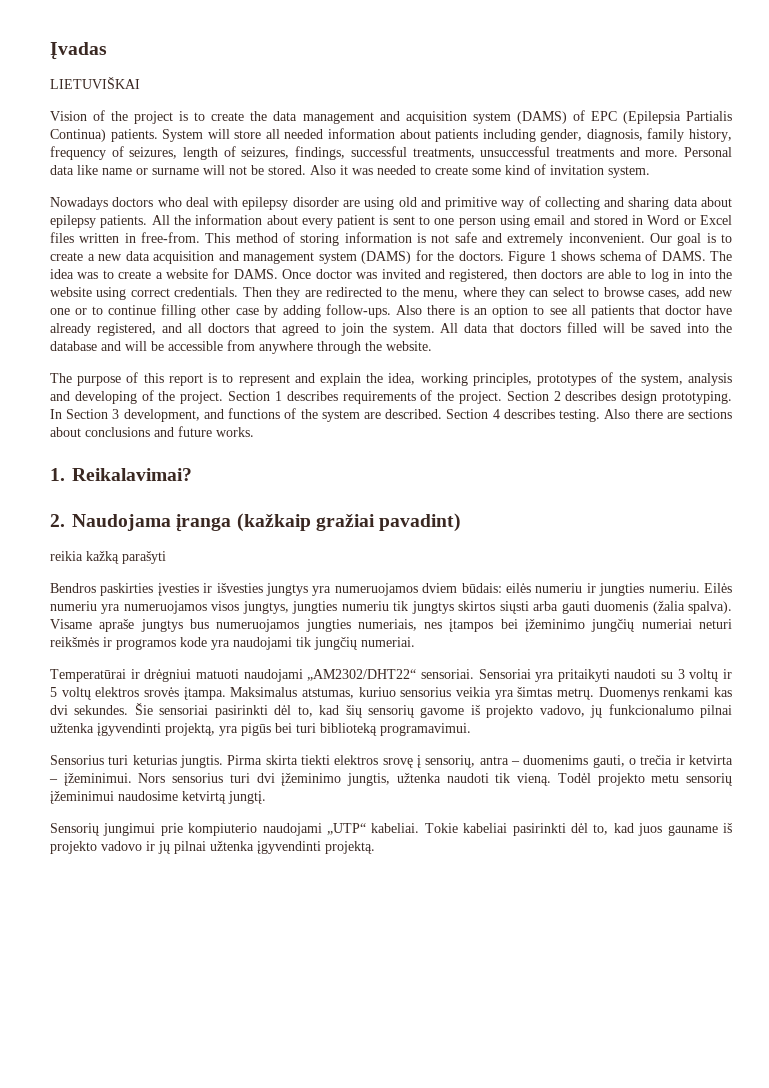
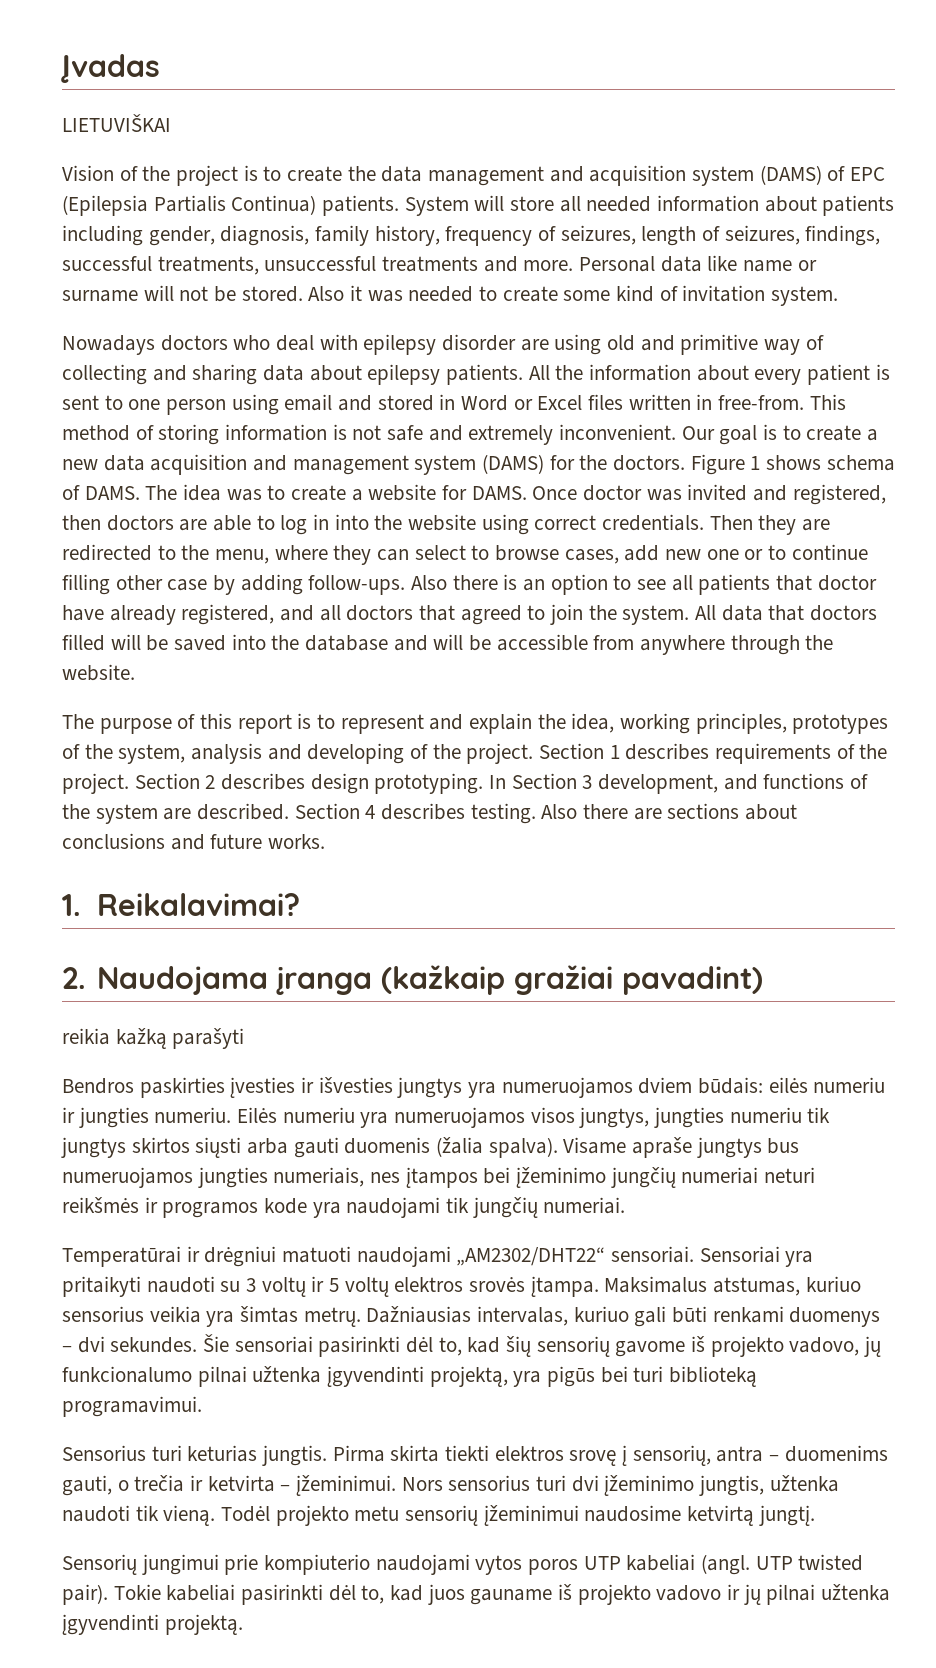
[598,687,732,700] Duomenys renkami kas -> [366,1306,881,1327] [62,1346,72,1352] Dažniausias intervalas, kuriuo gali būti renkami duomenys –
[327,823,420,835] „UTP“ kabeliai. -> [475,1554,864,1575] [62,1584,108,1605] vytos poros UTP kabeliai (angl. UTP twisted pair).

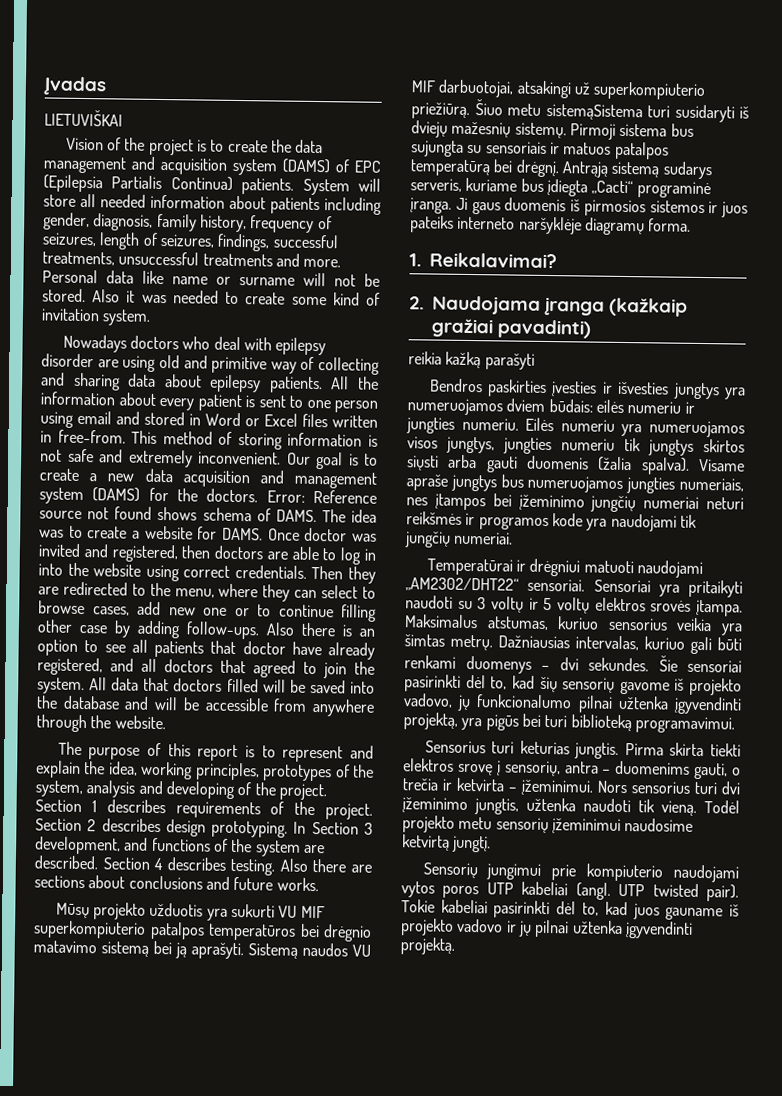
[690,454,761,475] Figure 1 -> [266,489,377,504] [39,506,153,520] Error: Reference source not found
(326, 841) none -> [55,902,325,921] [33,920,372,942] [33,940,371,960] [411,79,707,101] [411,99,749,123] [411,120,694,140] [411,140,669,160] [410,159,713,180] [410,177,711,199] [410,197,748,218] [410,215,692,236] // Mūsų projekto užduotis yra sukurti VU MIF superkompiuterio patalpos temperatūros bei drėgnio matavimo sistemą bei ją aprašyti. Sistemą naudos VU MIF darbuotojai, atsakingi už superkompiuterio priežiūrą. Šiuo metu sistemąSistema turi susidaryti iš dviejų mažesnių sistemų. Pirmoji sistema bus sujungta su sensoriais ir matuos patalpos temperatūrą bei drėgnį. Antrąją sistemą sudarys serveris, kuriame bus įdiegta „Cacti“ programinė įranga. Ji gaus duomenis iš pirmosios sistemos ir juos pateiks interneto naršyklėje diagramų forma.
[621,966,763,995] pavadint) -> [497,319,592,339] pavadinti)

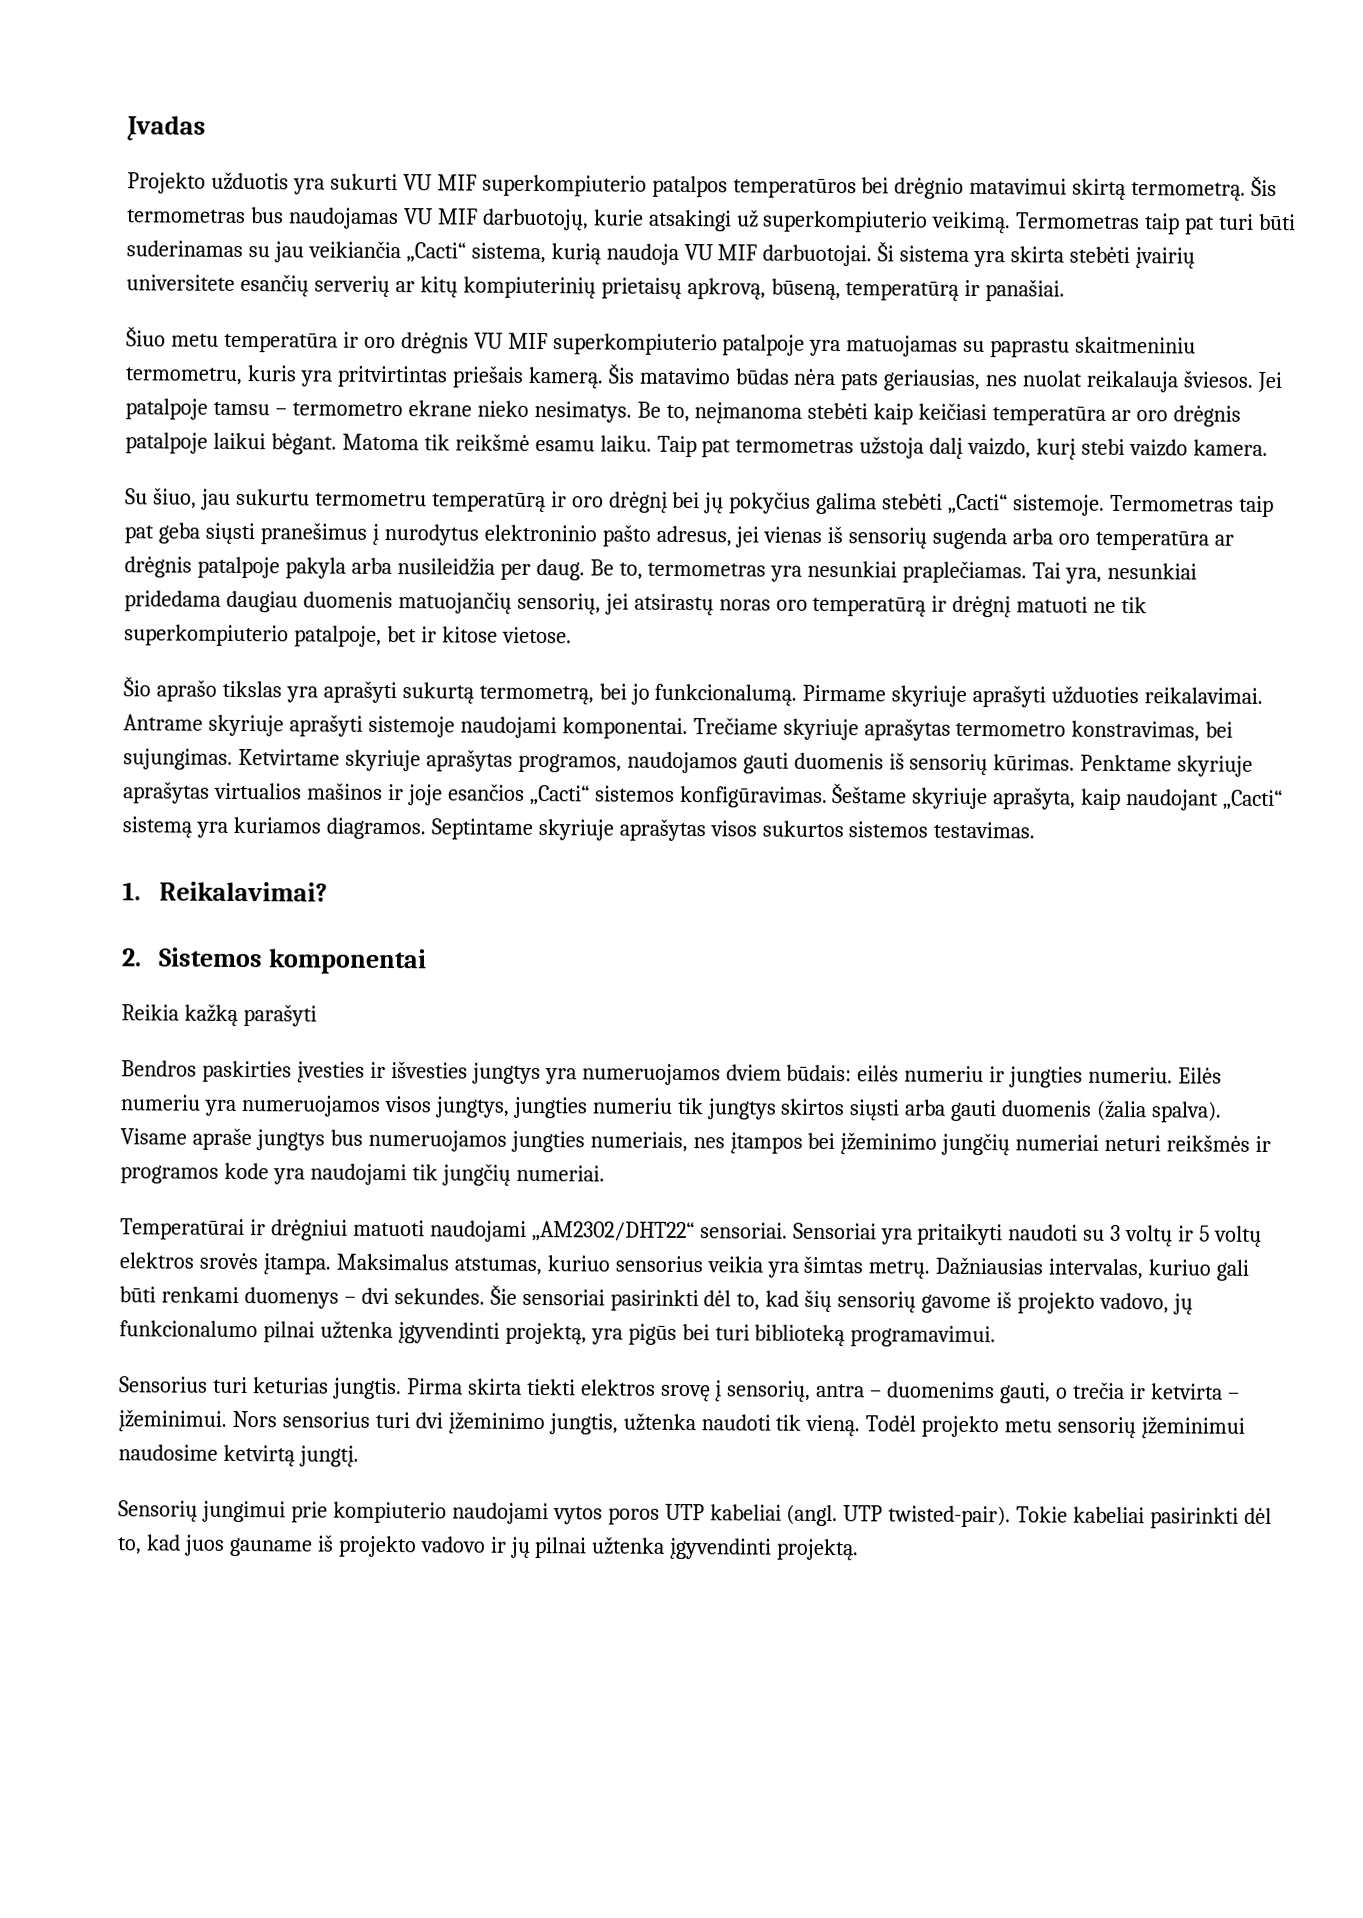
[44,109,123,127] [65,137,324,156] [43,156,381,176] [43,174,381,196] [43,193,382,215] [43,212,332,233] [42,232,339,252] [42,251,342,268] [42,269,380,287] [42,288,381,306] [41,308,152,326] [62,334,327,356] [41,353,380,375] [41,372,379,394] [40,391,378,413] [40,410,378,428] [40,429,378,450] [40,448,378,470] [39,468,378,489] [39,487,377,505] [39,506,377,523] [39,525,377,542] [38,543,376,565] [38,562,376,584] [38,581,377,602] [38,600,377,622] [37,619,375,640] [37,639,375,660] [37,657,375,679] [37,677,375,695] [36,695,376,717] [36,714,166,733] [57,741,374,763] [36,760,374,782] [35,780,327,801] [35,799,373,820] [35,818,373,838] [35,836,325,857] [34,855,372,876] [34,875,319,892] [55,902,146,920] LIETUVIŠKAI // Vision of the project is to create the data management and acquisition system (DAMS) of EPC (Epilepsia Partialis Continua) patients. System will store all needed information about patients including gender, diagnosis, family history, frequency of seizures, length of seizures, findings, successful treatments, unsuccessful treatments and more. Personal data like name or surname will not be stored. Also it was needed to create some kind of invitation system. // Nowadays doctors who deal with epilepsy disorder are using old and primitive way of collecting and sharing data about epilepsy patients. All the information about every patient is sent to one person using email and stored in Word or Excel files written in free-from. This method of storing information is not safe and extremely inconvenient. Our goal is to create a new data acquisition and management system (DAMS) for the doctors. Error: Reference source not found shows schema of DAMS. The idea was to create a website for DAMS. Once doctor was invited and registered, then doctors are able to log in into the website using correct credentials. Then they are redirected to the menu, where they can select to browse cases, add new one or to continue filling other case by adding follow-ups. Also there is an option to see all patients that doctor have already registered, and all doctors that agreed to join the system. All data that doctors filled will be saved into the database and will be accessible from anywhere through the website. // The purpose of this report is to represent and explain the idea, working principles, prototypes of the system, analysis and developing of the project. Section 1 describes requirements of the project. Section 2 describes design prototyping. In Section 3 development, and functions of the system are described. Section 4 describes testing. Also there are sections about conclusions and future works. // Mūsų projekto -> [127,172,206,194] Projekto
[33,940,371,960] [411,79,707,101] [411,99,749,123] [411,120,694,140] [411,140,669,160] [410,159,713,180] [410,177,711,199] [410,197,748,218] [410,215,692,236] [409,252,557,269] [409,295,689,317] [431,318,592,339] [408,351,442,365] matavimo sistemą bei ją aprašyti. Sistemą naudos VU MIF darbuotojai, atsakingi už superkompiuterio priežiūrą. Šiuo metu sistemąSistema turi susidaryti iš dviejų mažesnių sistemų. Pirmoji sistema bus sujungta su sensoriais ir matuos patalpos temperatūrą bei drėgnį. Antrąją sistemą sudarys serveris, kuriame bus įdiegta „Cacti“ programinė įranga. Ji gaus duomenis iš pirmosios sistemos ir juos pateiks interneto naršyklėje diagramų forma. // 1. Reikalavimai? // 2. Naudojama įranga (kažkaip gražiai pavadinti) // reikia -> [969,175,1278,201] [127,207,1297,235] [126,240,1196,269] [126,273,1066,302] [126,326,1197,358] [125,363,1284,393] [125,398,1242,427] [125,432,1268,460] [125,487,1274,518] [124,522,1234,551] [124,556,1198,584] [124,590,1148,618] [124,624,572,647] [123,676,1264,708] [123,714,1234,742] [123,748,1254,777] [123,781,1284,811] [122,816,1036,842] [122,881,328,902] [121,947,427,975] [121,1004,179,1021] matavimui skirtą termometrą. Šis termometras bus naudojamas VU MIF darbuotojų, kurie atsakingi už superkompiuterio veikimą. Termometras taip pat turi būti suderinamas su jau veikiančia „Cacti“ sistema, kurią naudoja VU MIF darbuotojai. Ši sistema yra skirta stebėti įvairių universitete esančių serverių ar kitų kompiuterinių prietaisų apkrovą, būseną, temperatūrą ir panašiai. // Šiuo metu temperatūra ir oro drėgnis VU MIF superkompiuterio patalpoje yra matuojamas su paprastu skaitmeniniu termometru, kuris yra pritvirtintas priešais kamerą. Šis matavimo būdas nėra pats geriausias, nes nuolat reikalauja šviesos. Jei patalpoje tamsu – termometro ekrane nieko nesimatys. Be to, neįmanoma stebėti kaip keičiasi temperatūra ar oro drėgnis patalpoje laikui bėgant. Matoma tik reikšmė esamu laiku. Taip pat termometras užstoja dalį vaizdo, kurį stebi vaizdo kamera. // Su šiuo, jau sukurtu termometru temperatūrą ir oro drėgnį bei jų pokyčius galima stebėti „Cacti“ sistemoje. Termometras taip pat geba siųsti pranešimus į nurodytus elektroninio pašto adresus, jei vienas iš sensorių sugenda arba oro temperatūra ar drėgnis patalpoje pakyla arba nusileidžia per daug. Be to, termometras yra nesunkiai praplečiamas. Tai yra, nesunkiai pridedama daugiau duomenis matuojančių sensorių, jei atsirastų noras oro temperatūrą ir drėgnį matuoti ne tik superkompiuterio patalpoje, bet ir kitose vietose. // Šio aprašo tikslas yra aprašyti sukurtą termometrą, bei jo funkcionalumą. Pirmame skyriuje aprašyti užduoties reikalavimai. Antrame skyriuje aprašyti sistemoje naudojami komponentai. Trečiame skyriuje aprašytas termometro konstravimas, bei sujungimas. Ketvirtame skyriuje aprašytas programos, naudojamos gauti duomenis iš sensorių kūrimas. Penktame skyriuje aprašytas virtualios mašinos ir joje esančios „Cacti“ sistemos konfigūravimas. Šeštame skyriuje aprašyta, kaip naudojant „Cacti“ sistemą yra kuriamos diagramos. Septintame skyriuje aprašytas visos sukurtos sistemos testavimas. // 1. Reikalavimai? // 2. Sistemos komponentai // Reikia
[652,883,739,902] twisted pair). -> [888,1505,1012,1528] twisted-pair).

